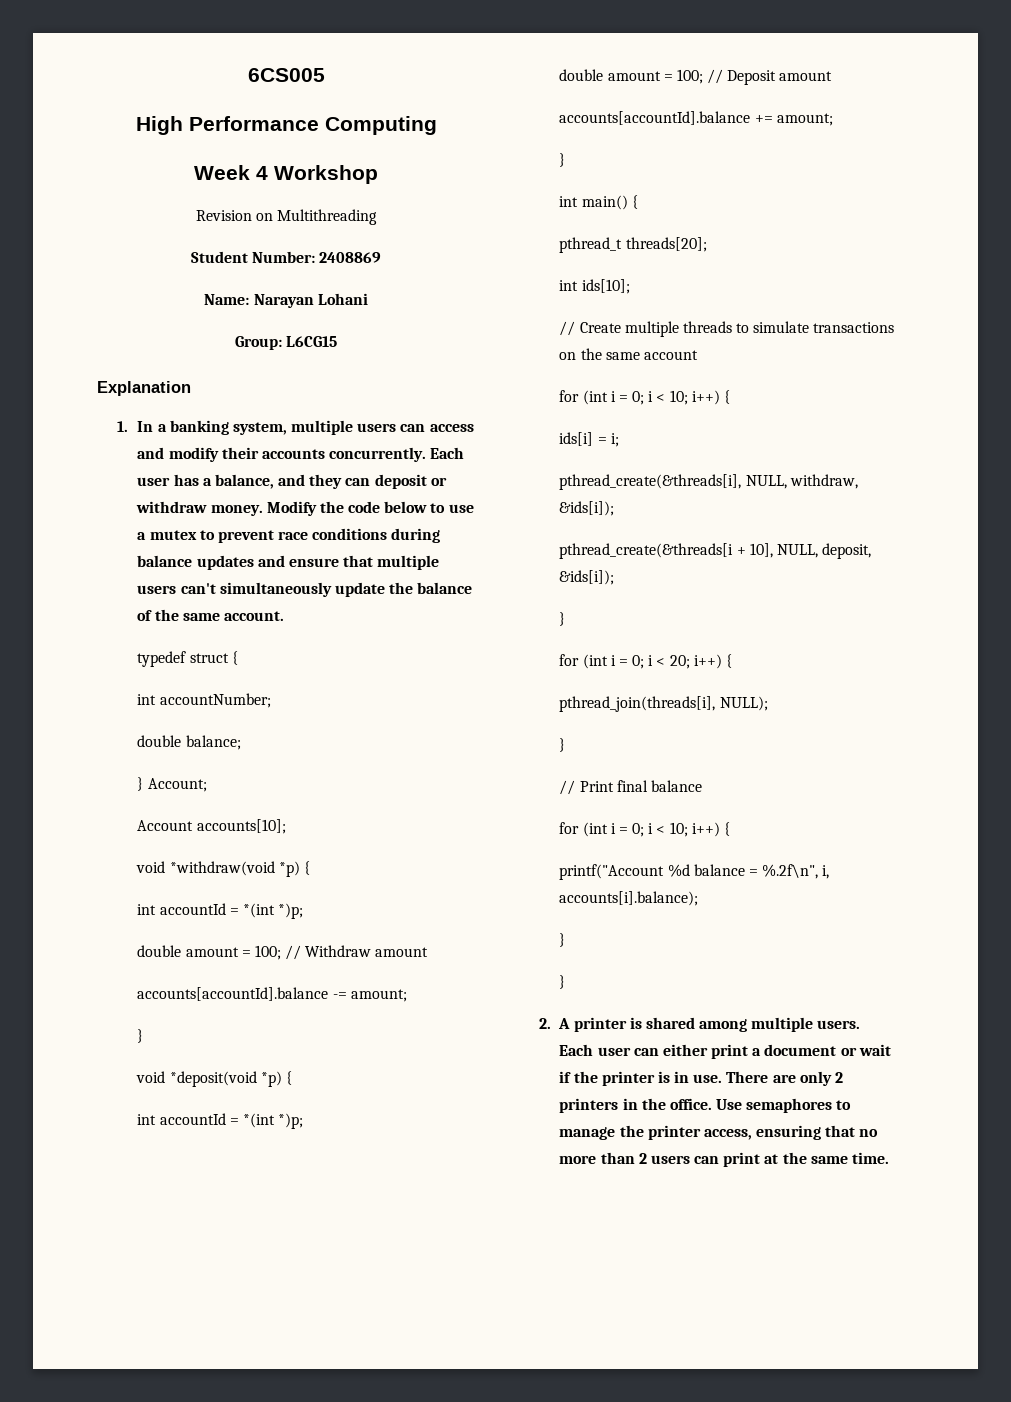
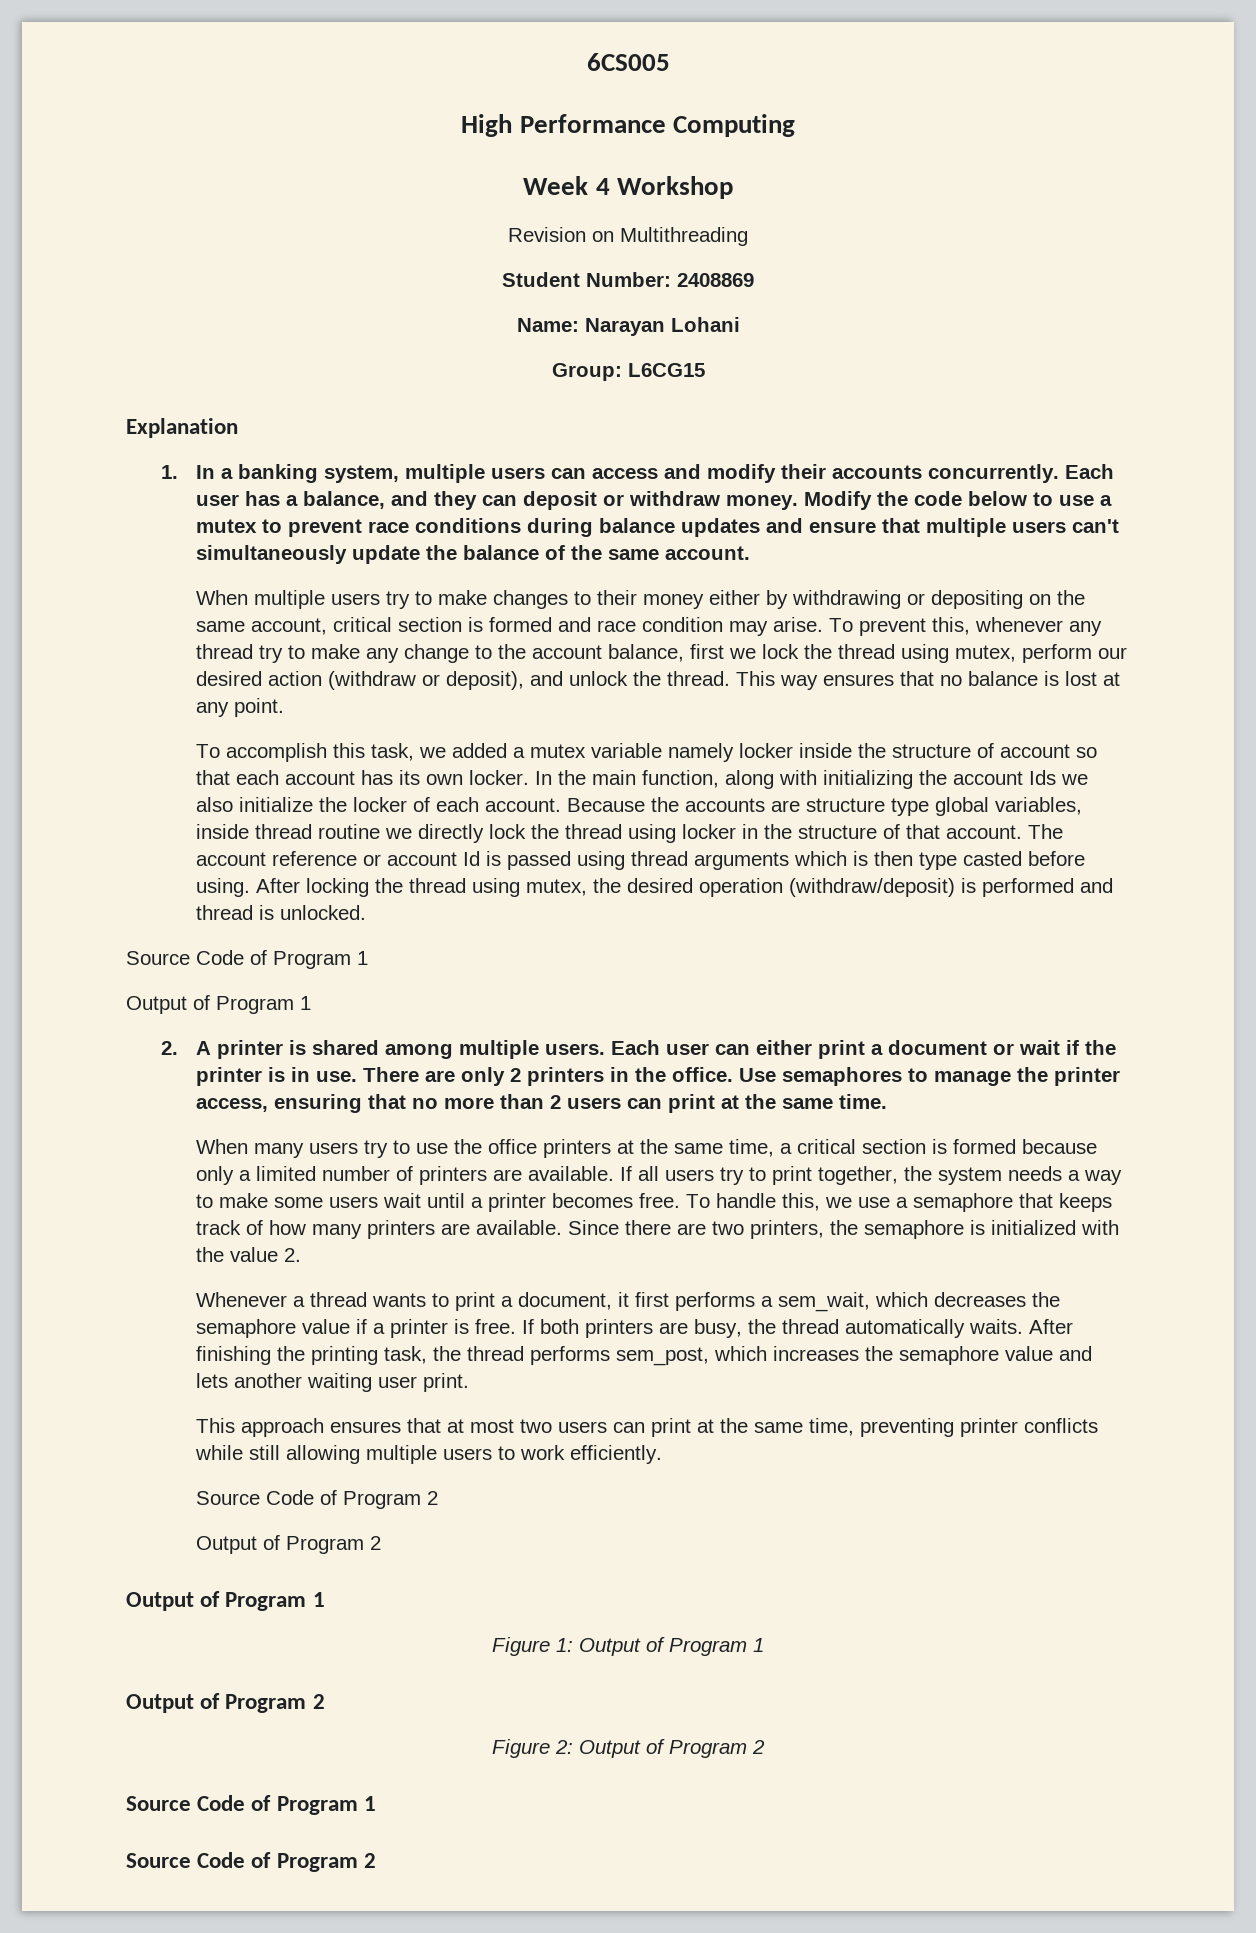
[137,651,238,667] [137,693,271,708] [137,735,241,750] [137,777,207,792] [137,819,286,834] [136,861,310,877] [137,903,304,919] [137,945,429,960] [137,987,407,1002] [137,1029,144,1043] [136,1071,292,1087] [137,1113,304,1129] [559,69,833,85] [559,111,833,126] [559,153,566,167] [559,195,638,210] [559,237,707,253] [559,279,630,294] [559,321,895,337] [559,348,698,360] [559,390,731,405] [559,432,619,447] [559,474,858,490] [559,501,615,516] [559,543,872,559] [559,570,615,585] [559,612,566,626] [559,654,733,669] [559,696,768,712] [559,738,566,752] [559,780,702,795] [559,822,731,837] [559,864,830,880] [559,891,699,906] [559,933,566,947] [559,975,566,989] typedef struct { // int accountNumber; // double balance; // } Account; // Account accounts[10]; // void *withdraw(void *p) { // int accountId = *(int *)p; // double amount = 100; // Withdraw amount // accounts[accountId].balance -= amount; // } // void *deposit(void *p) { // int accountId = *(int *)p; // double amount = 100; // Deposit amount // accounts[accountId].balance += amount; // } // int main() { // pthread_t threads[20]; // int ids[10]; // // Create multiple threads to simulate transactions on the same account // for (int i = 0; i < 10; i++) { // ids[i] = i; // pthread_create(&threads[i], NULL, withdraw, &ids[i]); // pthread_create(&threads[i + 10], NULL, deposit, &ids[i]); // } // for (int i = 0; i < 20; i++) { // pthread_join(threads[i], NULL); // } // // Print final balance // for (int i = 0; i < 10; i++) { // printf("Account %d balance = %.2f\n", i, accounts[i].balance); // } // } -> [196,590,1086,609] [196,617,1103,636] [196,644,1128,663] [196,671,1121,690] [196,698,285,717] [196,743,1098,762] [196,770,1089,789] [196,797,1083,816] [196,824,1064,843] [196,851,1086,870] [196,878,1114,897] [196,905,367,920] [126,950,368,969] [126,995,311,1014] When multiple users try to make changes to their money either by withdrawing or depositing on the same account, critical section is formed and race condition may arise. To prevent this, whenever any thread try to make any change to the account balance, first we lock the thread using mutex, perform our desired action (withdraw or deposit), and unlock the thread. This way ensures that no balance is lost at any point. // To accomplish this task, we added a mutex variable namely locker inside the structure of account so that each account has its own locker. In the main function, along with initializing the account Ids we also initialize the locker of each account. Because the accounts are structure type global variables, inside thread routine we directly lock the thread using locker in the structure of that account. The account reference or account Id is passed using thread arguments which is then type casted before using. After locking the thread using mutex, the desired operation (withdraw/deposit) is performed and thread is unlocked. // Source Code of Program 1 // Output of Program 1
(890, 1158) none -> [196,1139,1098,1158] [196,1166,1123,1185] [196,1193,1113,1212] [196,1220,1120,1239] [196,1247,302,1262] [196,1292,1061,1312] [196,1319,1074,1338] [196,1346,1093,1366] [196,1373,470,1392] [196,1418,1099,1437] [195,1445,663,1464] [196,1490,439,1509] [196,1535,382,1554] [126,1591,325,1611] [492,1637,764,1656] [126,1693,325,1713] [492,1739,765,1758] [126,1795,376,1815] [126,1852,376,1872] // When many users try to use the office printers at the same time, a critical section is formed because only a limited number of printers are available. If all users try to print together, the system needs a way to make some users wait until a printer becomes free. To handle this, we use a semaphore that keeps track of how many printers are available. Since there are two printers, the semaphore is initialized with the value 2. // Whenever a thread wants to print a document, it first performs a sem_wait, which decreases the semaphore value if a printer is free. If both printers are busy, the thread automatically waits. After finishing the printing task, the thread performs sem_post, which increases the semaphore value and lets another waiting user print. // This approach ensures that at most two users can print at the same time, preventing printer conflicts while still allowing multiple users to work efficiently. // Source Code of Program 2 // Output of Program 2 // Output of Program 1 // Figure 1: Output of Program 1 // Output of Program 2 // Figure 2: Output of Program 2 // Source Code of Program 1 // Source Code of Program 2

